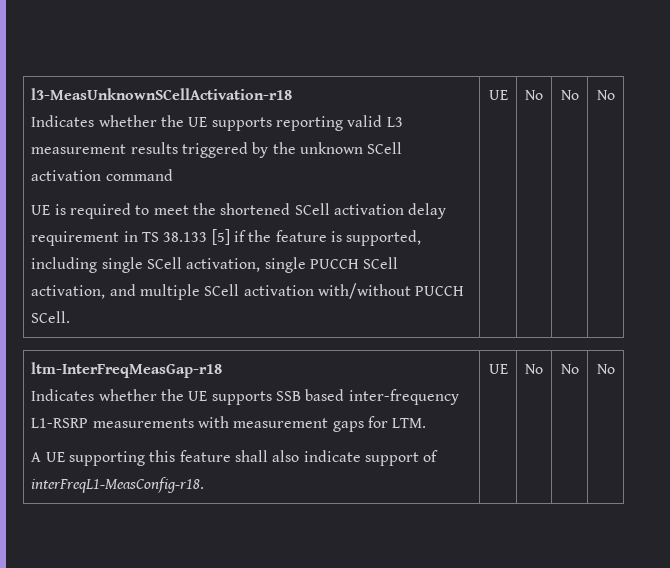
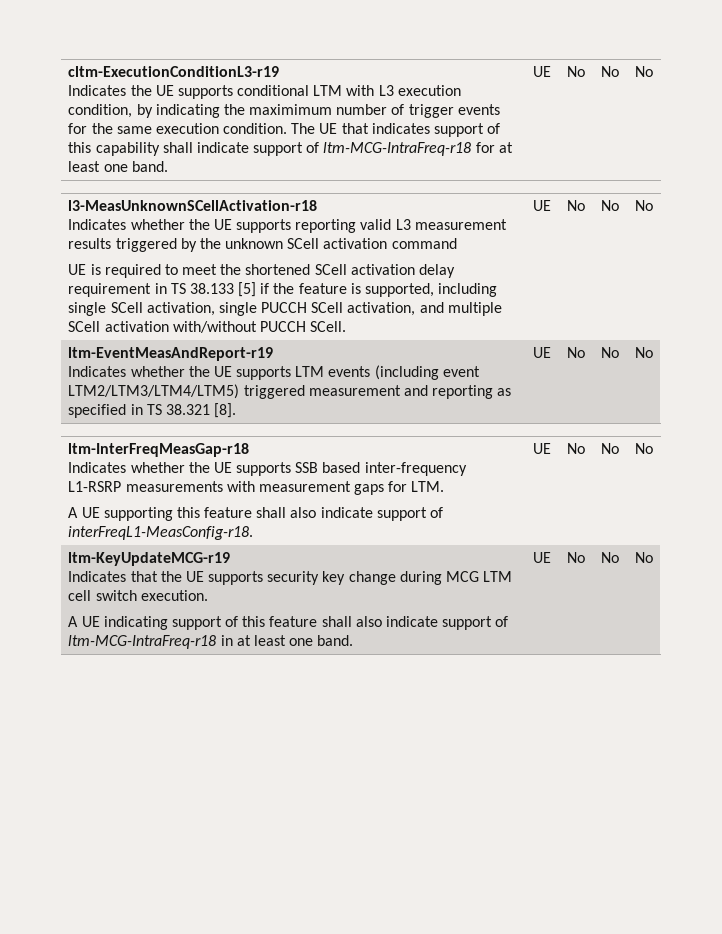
(31, 94) none -> [68,66,280,77] [68,85,461,99] [68,104,500,118] [68,123,501,137] [68,142,513,156] [68,161,168,172] [533,66,551,77] [566,66,585,77] [600,66,619,77] [634,66,653,77] cltm-ExecutionConditionL3-r19 // Indicates the UE supports conditional LTM with L3 execution condition, by indicating the maximimum number of trigger events for the same execution condition. The UE that indicates support of this capability shall indicate support of ltm-MCG-IntraFreq-r18 for at least one band. | UE | No | No | No //
(615, 95) none -> [68,347,274,361] [68,365,480,380] [68,384,512,399] [68,403,237,418] [533,347,551,358] [566,347,585,358] [600,347,619,358] [634,347,653,358] // ltm-EventMeasAndReport-r19 // Indicates whether the UE supports LTM events (including event LTM2/LTM3/LTM4/LTM5) triggered measurement and reporting as specified in TS 38.321 [8]. | UE | No | No | No
(615, 369) none -> [68,552,231,566] [68,571,513,585] [68,590,208,601] [68,616,509,630] [68,635,354,649] [533,552,551,563] [566,552,585,563] [600,552,619,563] [634,552,653,563] // ltm-KeyUpdateMCG-r19 // Indicates that the UE supports security key change during MCG LTM cell switch execution. // A UE indicating support of this feature shall also indicate support of ltm-MCG-IntraFreq-r18 in at least one band. | UE | No | No | No

